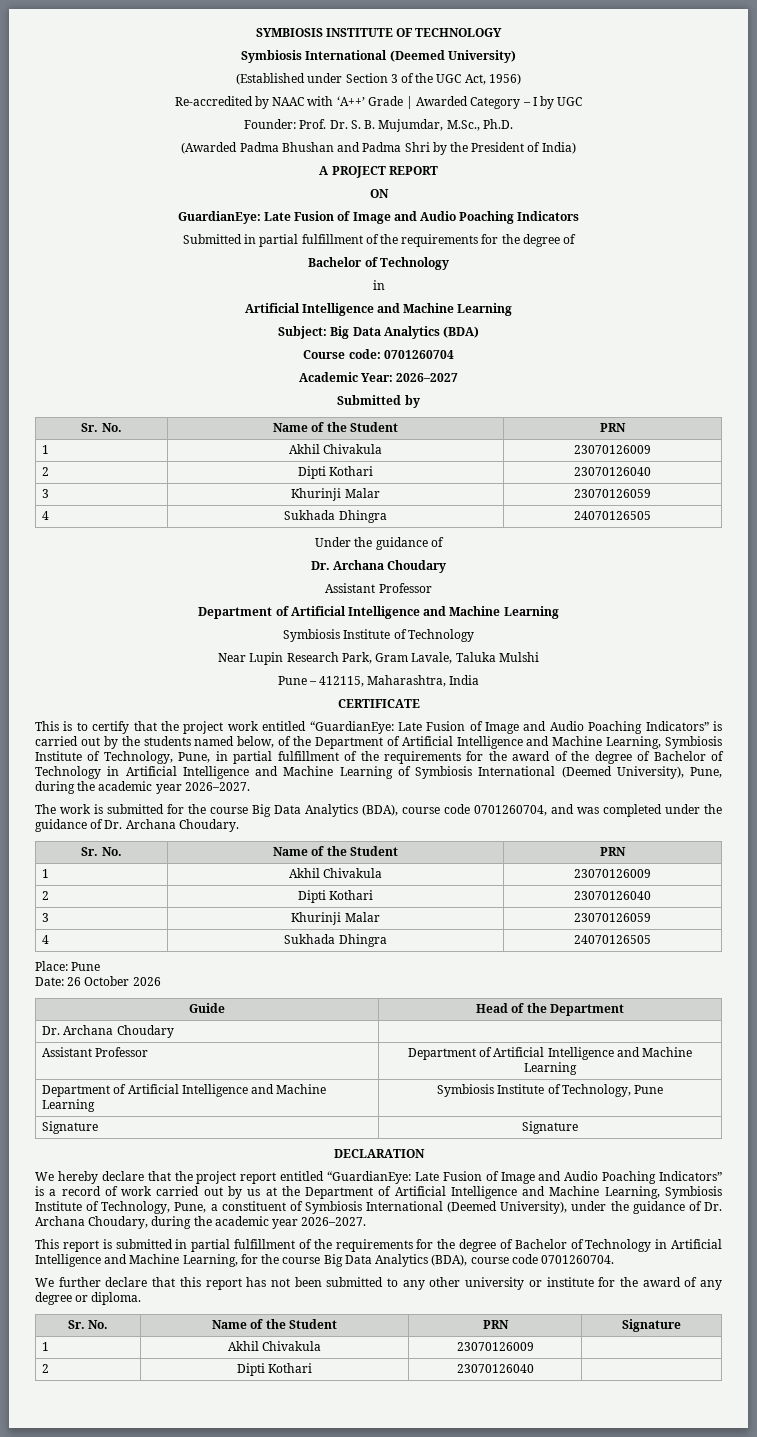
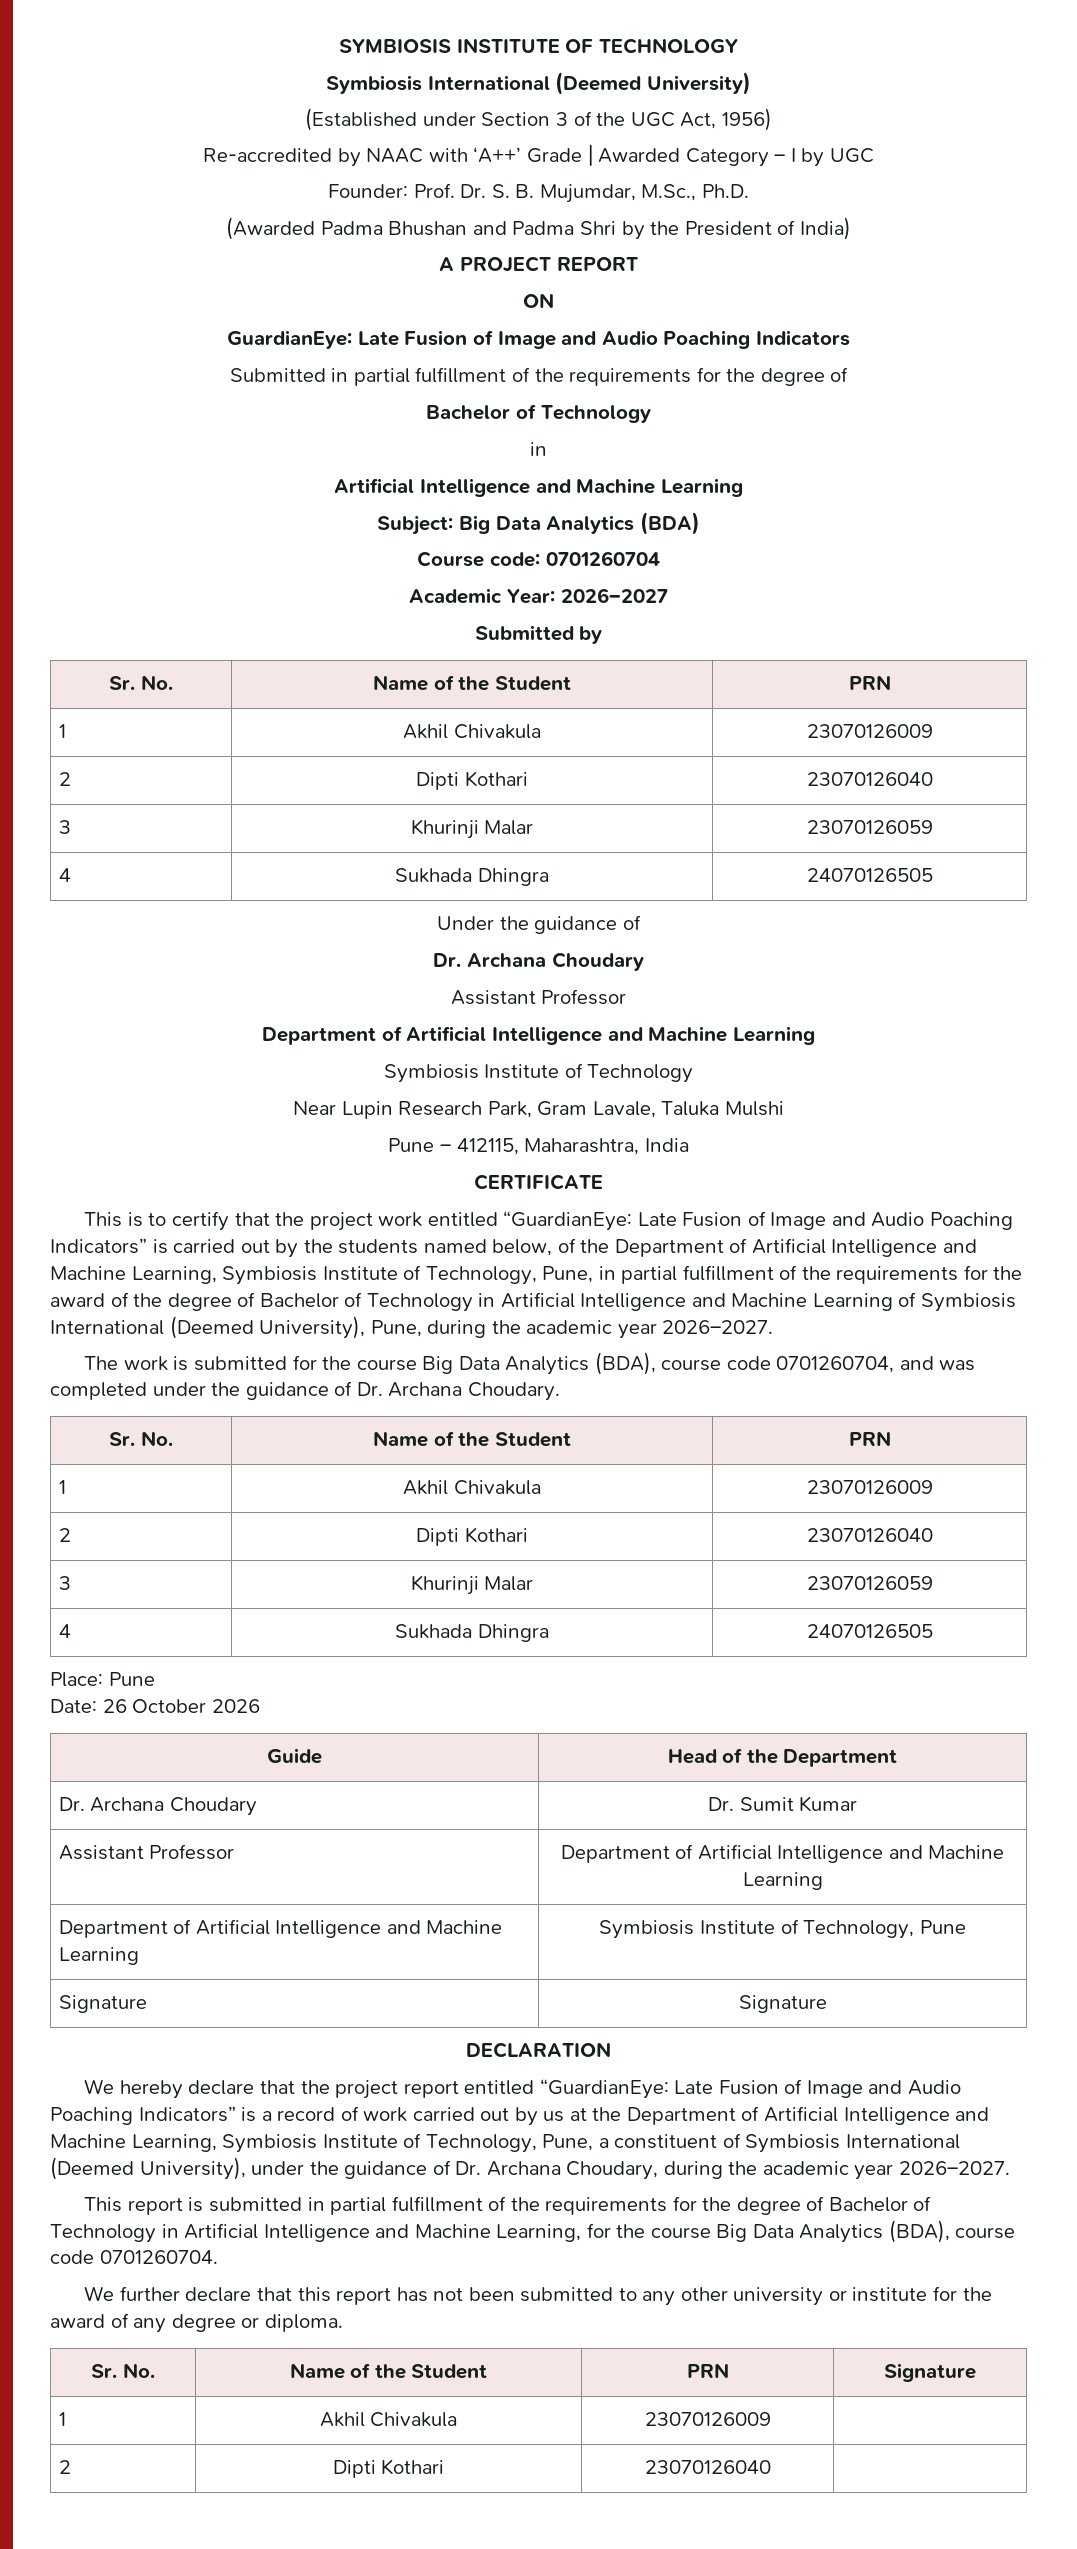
(174, 1031) none -> [707,1796,858,1812] Dr. Sumit Kumar

